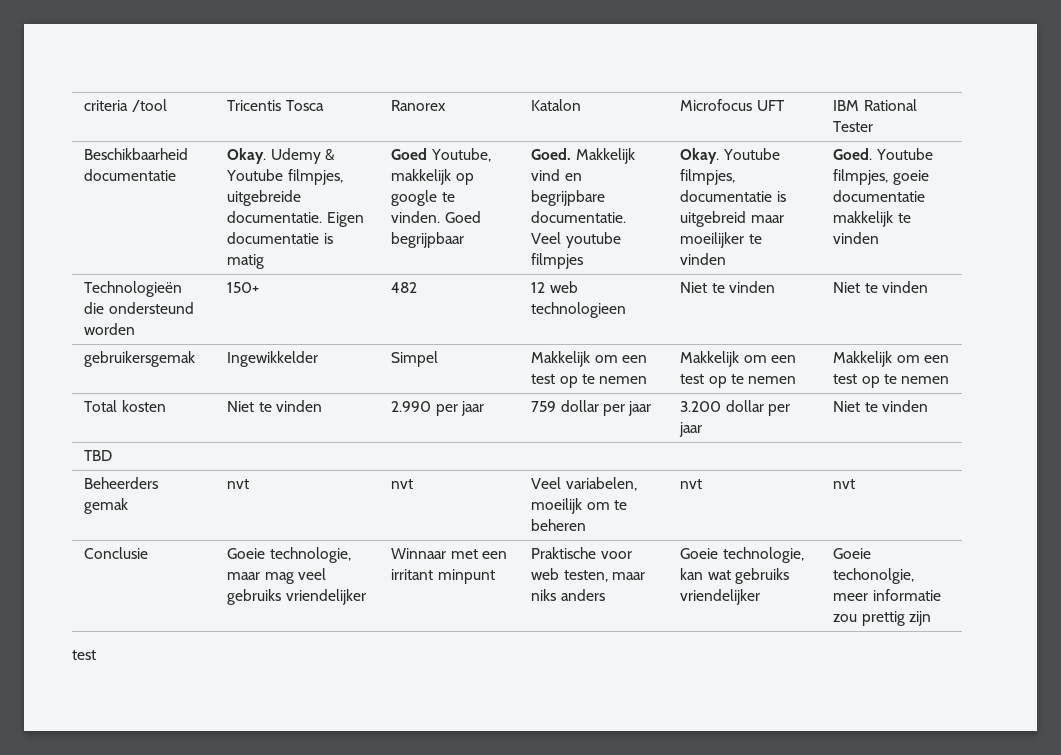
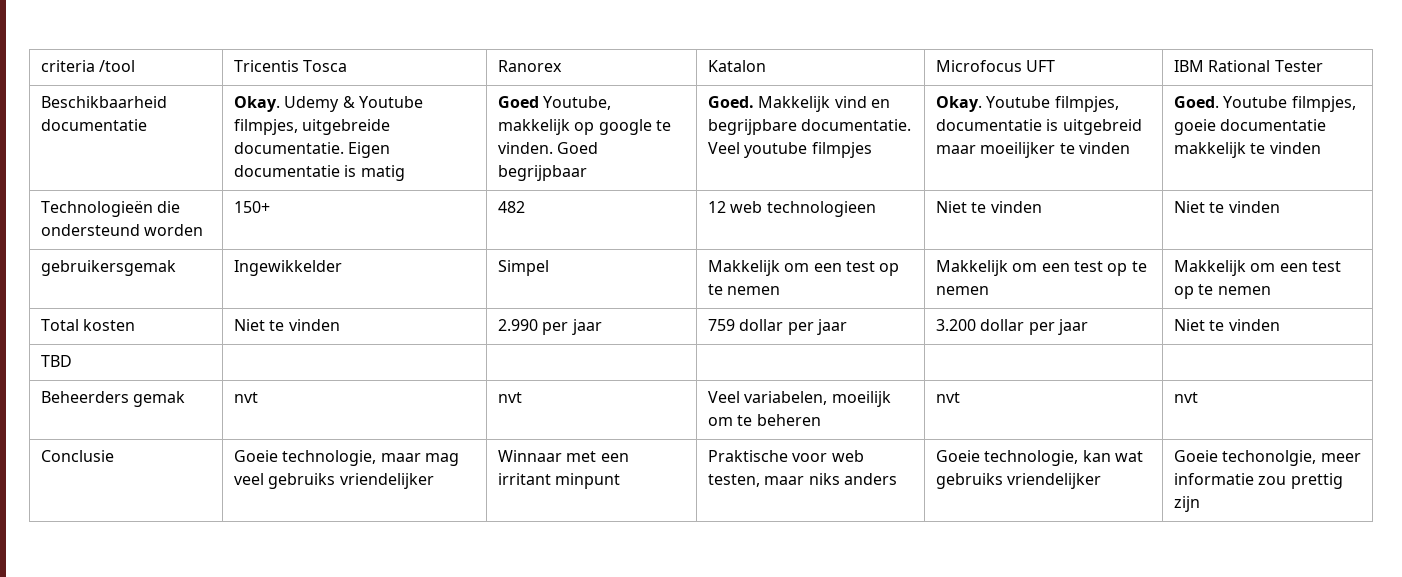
[72,650,96,660] // test -> (1201, 504) none

